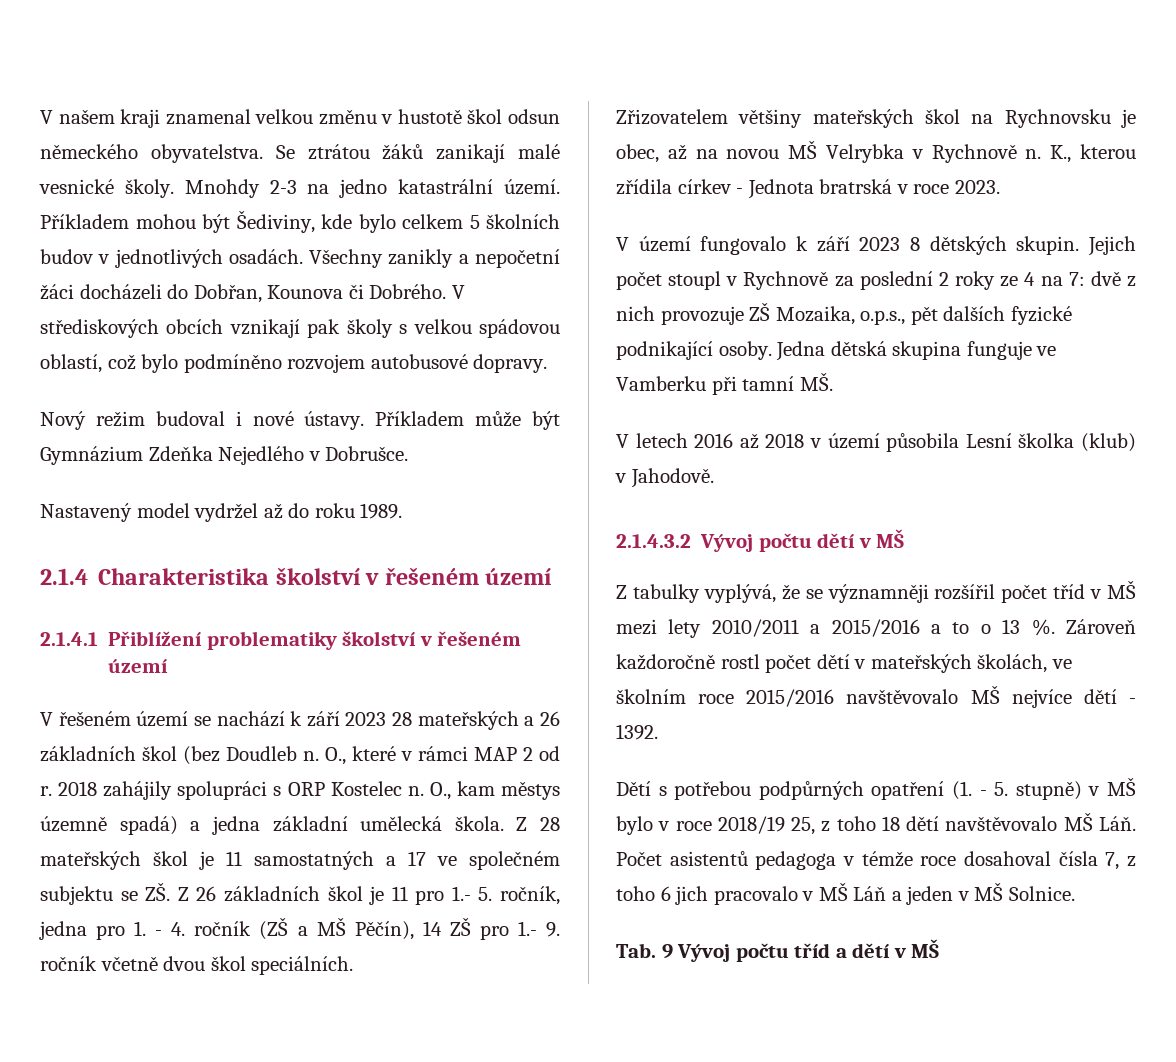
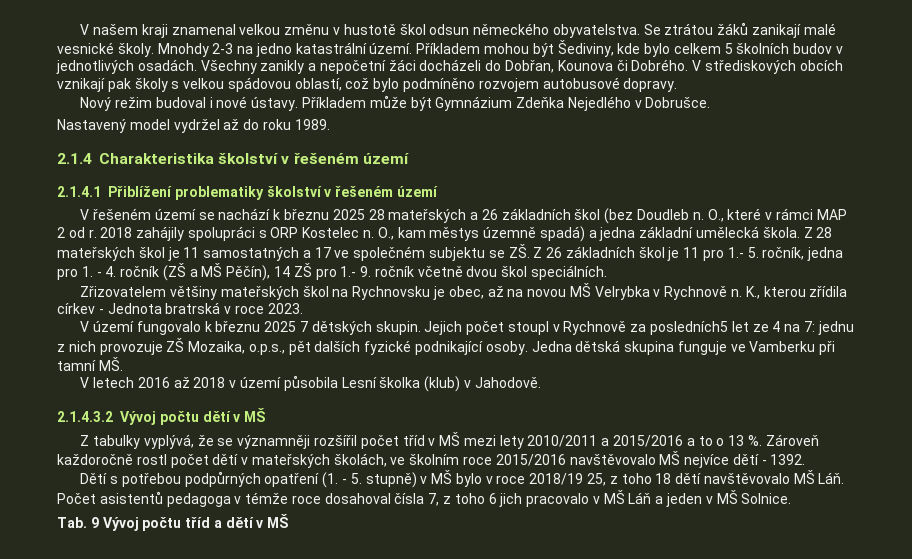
[306,711,387,727] září 2023 -> [283,209,365,220] březnu 2025
[816,236,920,252] září 2023 8 -> [215,321,308,332] březnu 2025 7
[859,271,996,290] poslední 2 roky -> [649,321,749,335] posledních5 let
[1090,271,1121,286] dvě -> [817,321,854,335] jednu

